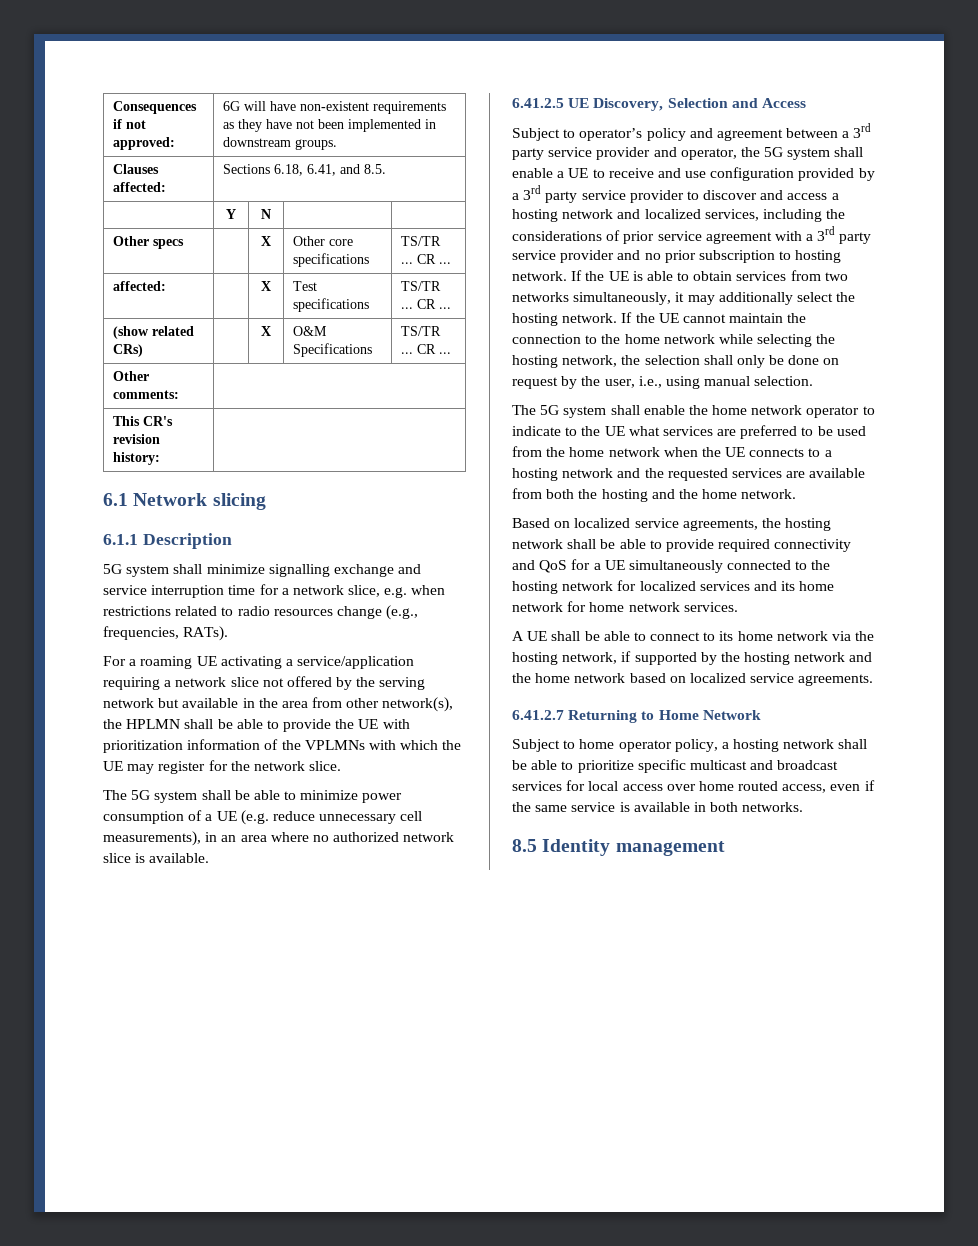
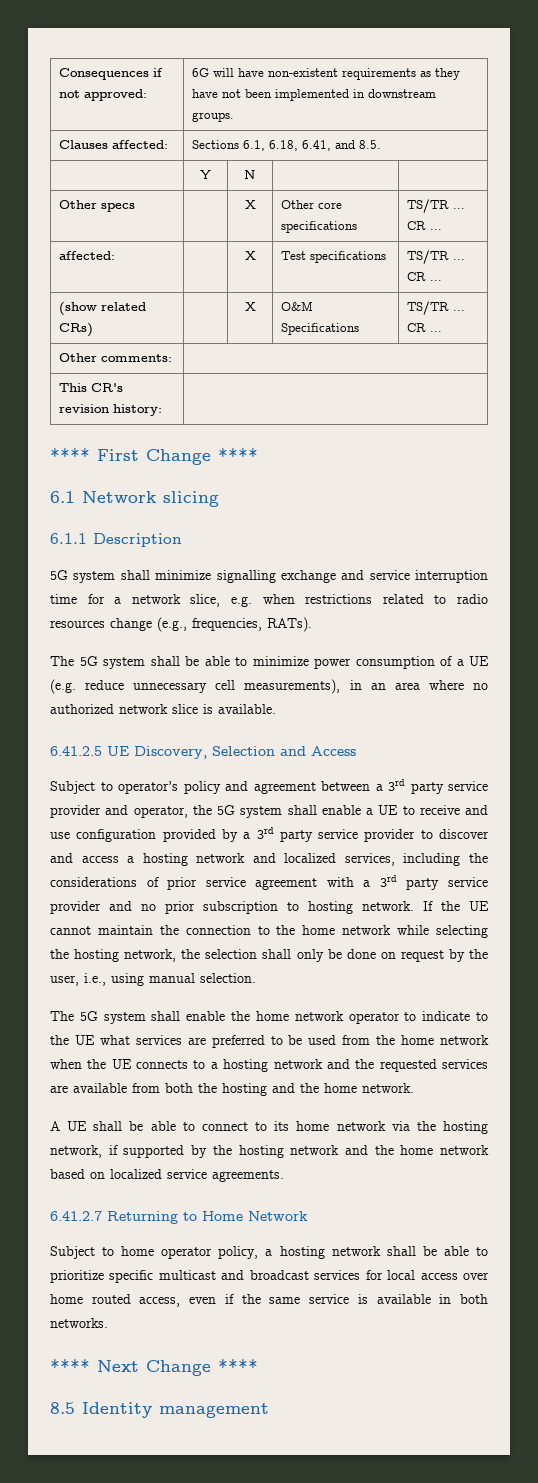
(271, 169) none -> [242,140,265,151] 6.1,
(161, 458) none -> [50,448,258,465] // **** First Change ****
[103,656,415,669] [103,676,426,690] [103,697,454,712] [103,719,410,732] [103,739,462,753] [103,760,342,774] // For a roaming UE activating a service/application requiring a network slice not offered by the serving network but available in the area from other network(s), the HPLMN shall be able to provide the UE with prioritization information of the VPLMNs with which the UE may register for the network slice. -> (312, 624) none
[632,270,848,281] [512,292,856,305] [512,312,679,326] is able to obtain services from two networks simultaneously, it may additionally select the hosting network. If the UE -> (489, 906) none
[512,518,832,531] [512,539,852,552] [512,559,831,573] [512,580,835,594] [512,601,738,612] // Based on localized service agreements, the hosting network shall be able to provide required connectivity and QoS for a UE simultaneously connected to the hosting network for localized services and its home network for home network services. -> (414, 1088) none
(804, 807) none -> [50,1359,258,1376] // **** Next Change ****

